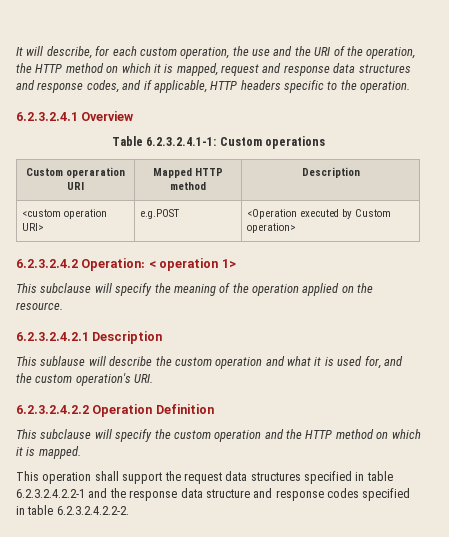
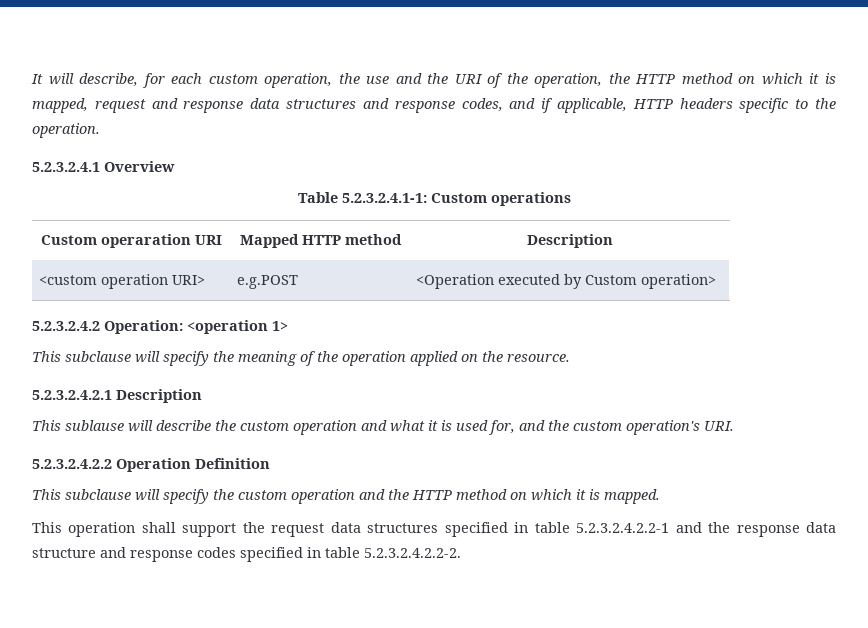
[16,112,78,121] 6.2.3.2.4.1 -> [32,162,100,172] 5.2.3.2.4.1
[146,137,217,146] 6.2.3.2.4.1-1: -> [341,193,427,203] 5.2.3.2.4.1-1:
[16,258,219,271] 6.2.3.2.4.2 Operation: < operation -> [32,320,268,334] 5.2.3.2.4.2 Operation: <operation
[16,332,89,341] 6.2.3.2.4.2.1 -> [32,390,112,400] 5.2.3.2.4.2.1
[16,405,89,414] 6.2.3.2.4.2.2 -> [32,459,112,469] 5.2.3.2.4.2.2
[16,489,85,498] 6.2.3.2.4.2.2-1 -> [576,523,670,533] 5.2.3.2.4.2.2-1
[56,506,129,515] 6.2.3.2.4.2.2-2. -> [364,548,461,558] 5.2.3.2.4.2.2-2.

